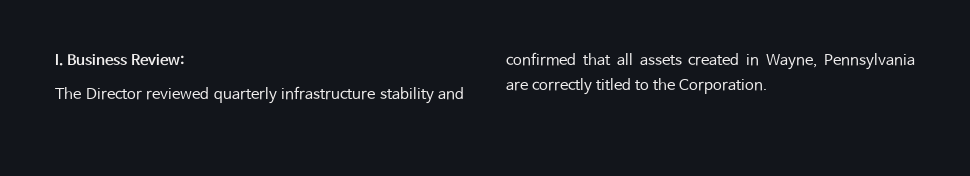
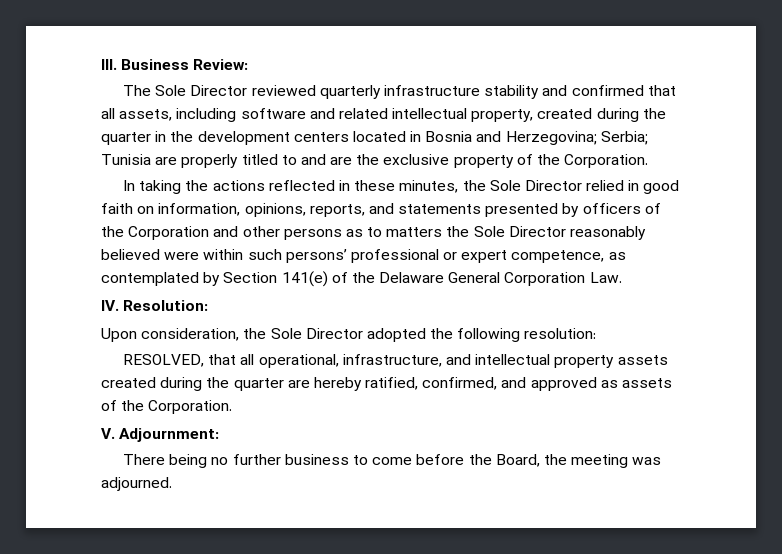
[55,54,63,66] I. -> [101,59,117,70] III.
(81, 93) none -> [155,85,187,96] Sole
[639,53,915,70] [506,78,767,95] assets created in Wayne, Pennsylvania are correctly titled to the Corporation. -> [119,108,666,122] [101,131,648,145] [101,154,649,168] [123,180,680,194] [101,203,661,217] [101,226,647,240] [101,249,626,263] [101,271,622,287] [101,300,209,311] [101,328,597,342] [123,354,668,368] [101,377,673,391] [101,400,233,414] [101,428,220,442] [123,454,662,468] [101,477,172,491] assets, including software and related intellectual property, created during the quarter in the development centers located in Bosnia and Herzegovina; Serbia; Tunisia are properly titled to and are the exclusive property of the Corporation. // In taking the actions reflected in these minutes, the Sole Director relied in good faith on information, opinions, reports, and statements presented by officers of the Corporation and other persons as to matters the Sole Director reasonably believed were within such persons’ professional or expert competence, as contemplated by Section 141(e) of the Delaware General Corporation Law. // IV. Resolution: // Upon consideration, the Sole Director adopted the following resolution: // RESOLVED, that all operational, infrastructure, and intellectual property assets created during the quarter are hereby ratified, confirmed, and approved as assets of the Corporation. // V. Adjournment: // There being no further business to come before the Board, the meeting was adjourned.

